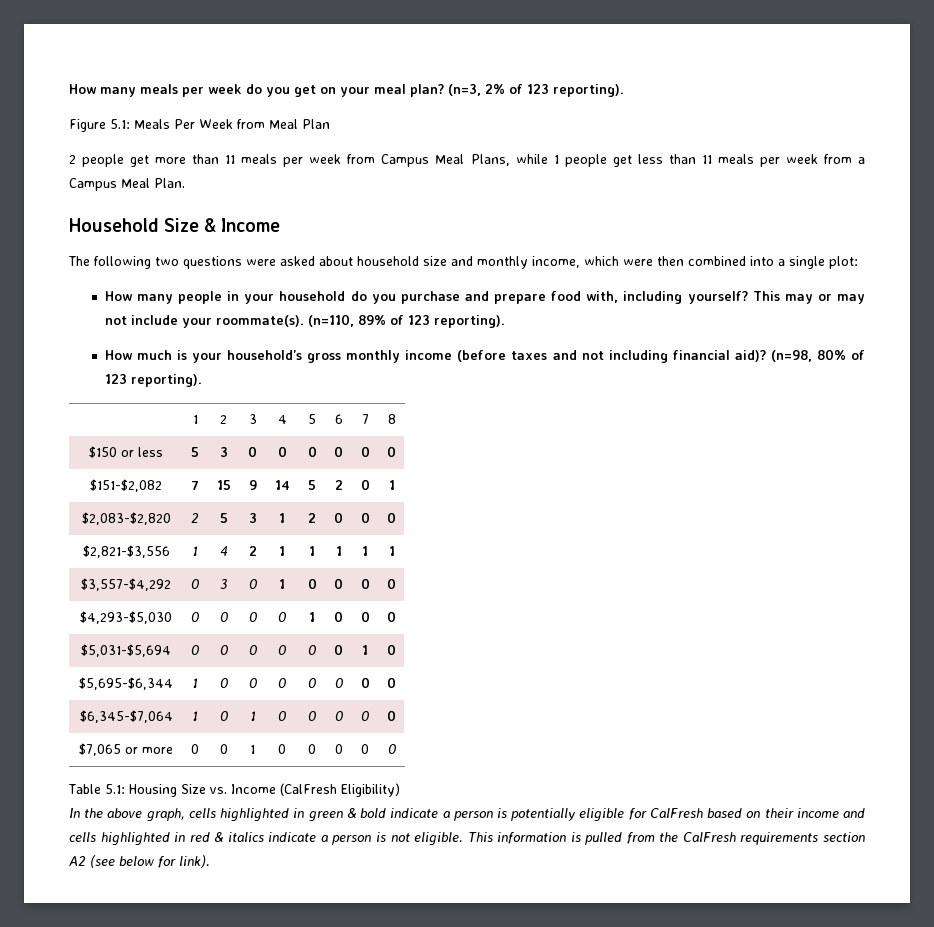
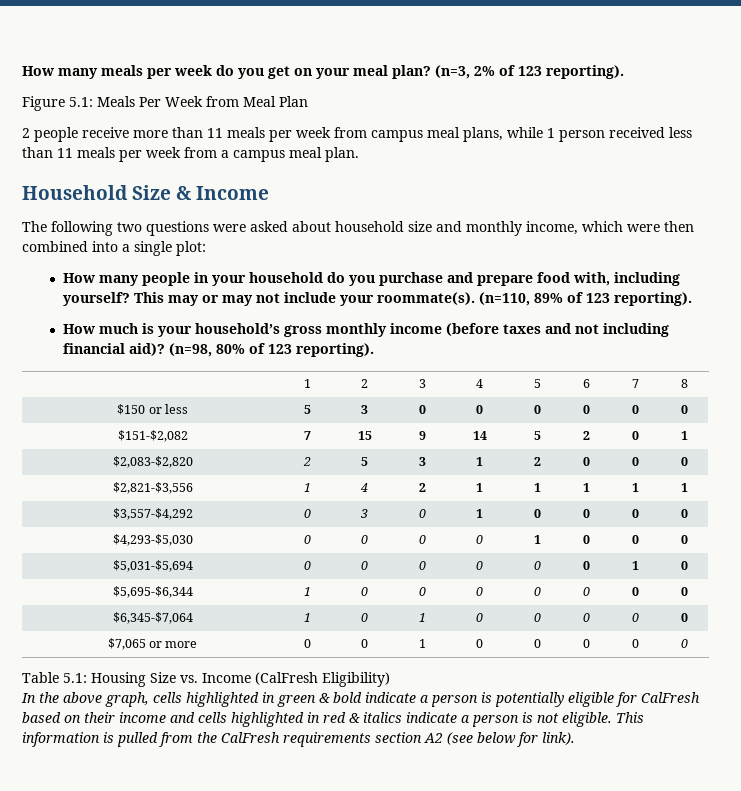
[130,155,150,167] get -> [82,127,129,138] receive
[381,154,632,167] Campus Meal Plans, while 1 people get -> [371,127,665,142] campus meal plans, while 1 person received
[69,178,185,191] Campus Meal Plan. -> [233,147,359,162] campus meal plan.

